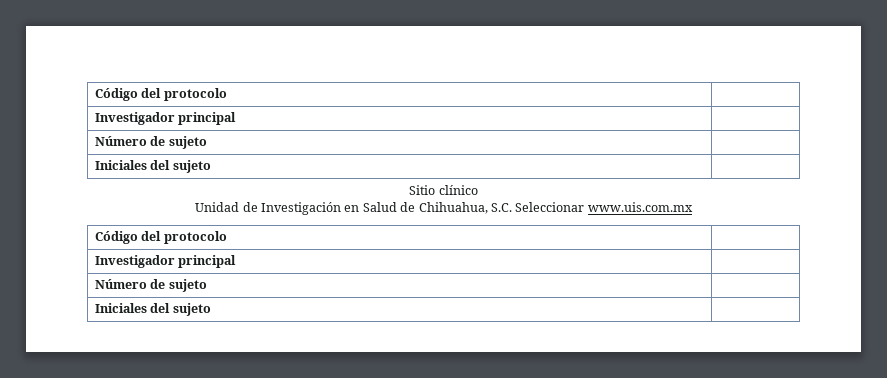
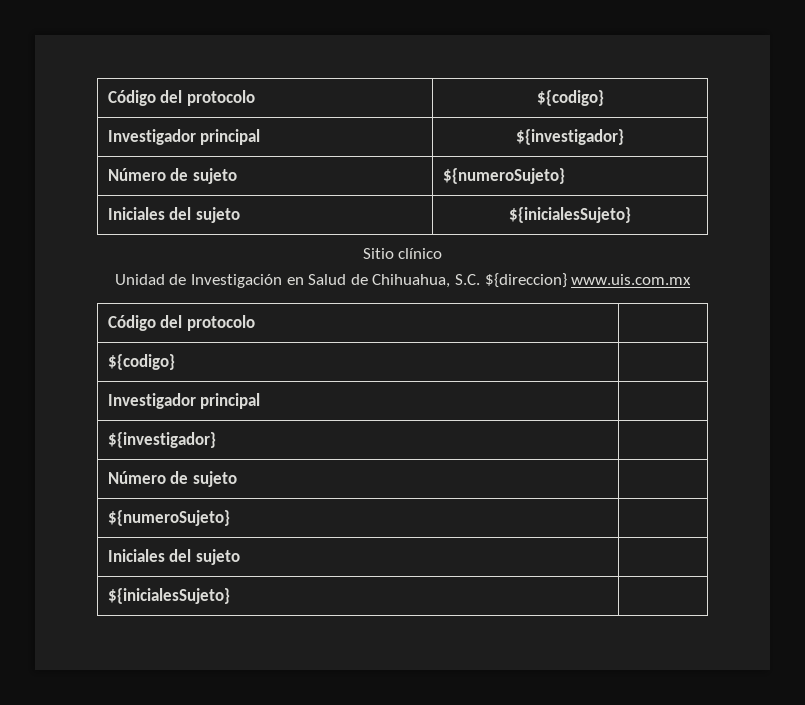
[94,88,227,101] [94,112,237,125] [94,136,207,149] [94,160,211,173] Código del protocolo | // Investigador principal | // Número de sujeto | // Iniciales del sujeto | -> [107,90,255,106] [536,90,604,106] [107,129,261,145] [516,129,624,145] [107,168,237,184] [442,168,565,184] [107,207,240,223] [509,207,631,223] Código del protocolo | ${codigo} // Investigador principal | ${investigador} // Número de sujeto | ${numeroSujeto} // Iniciales del sujeto | ${inicialesSujeto}
[515,202,585,212] Seleccionar -> [484,273,567,288] ${direccion}
[94,255,237,268] [94,279,207,292] [94,303,211,316] // Investigador principal | // Número de sujeto | // Iniciales del sujeto | -> [107,354,175,370] [107,393,261,409] [107,432,216,448] [107,471,237,487] [107,510,230,526] [107,549,240,565] [107,588,230,604] // ${codigo} | // Investigador principal | // ${investigador} | // Número de sujeto | // ${numeroSujeto} | // Iniciales del sujeto | // ${inicialesSujeto} |

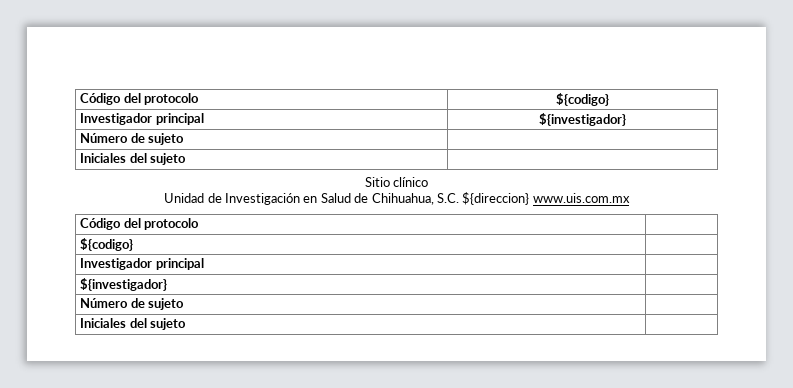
[442,168,565,184] [107,207,240,223] [509,207,631,223] ${numeroSujeto} // Iniciales del sujeto | ${inicialesSujeto} -> [80,153,187,165] // Iniciales del sujeto |
[107,510,230,526] [107,549,240,565] [107,588,230,604] // ${numeroSujeto} | // Iniciales del sujeto | // ${inicialesSujeto} | -> [80,318,187,330] // Iniciales del sujeto |

